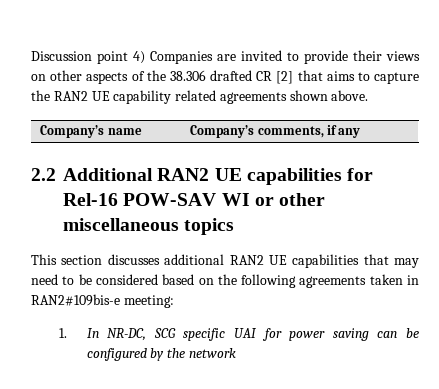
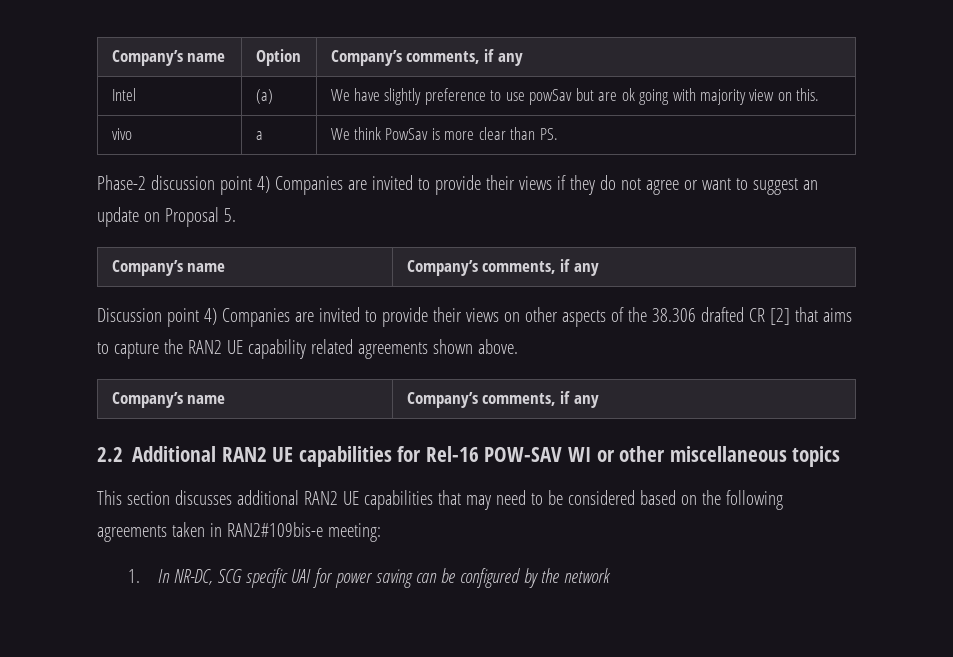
(31, 56) none -> [111,50,225,66] [255,49,301,66] [330,49,523,66] [111,88,136,101] [255,89,273,104] [330,88,820,105] [111,128,132,140] [255,131,263,140] [330,127,558,140] [97,175,818,195] [97,207,236,227] [111,260,225,276] [406,259,599,276] Company’s name | Option | Company’s comments, if any // Intel | (a) | We have slightly preference to use powSav but are ok going with majority view on this. // vivo | a | We think PowSav is more clear than PS. // Phase-2 discussion point 4) Companies are invited to provide their views if they do not agree or want to suggest an update on Proposal 5. // Company’s name | Company’s comments, if any //

